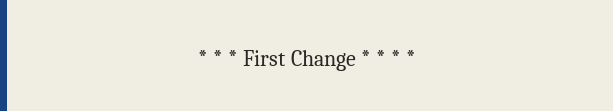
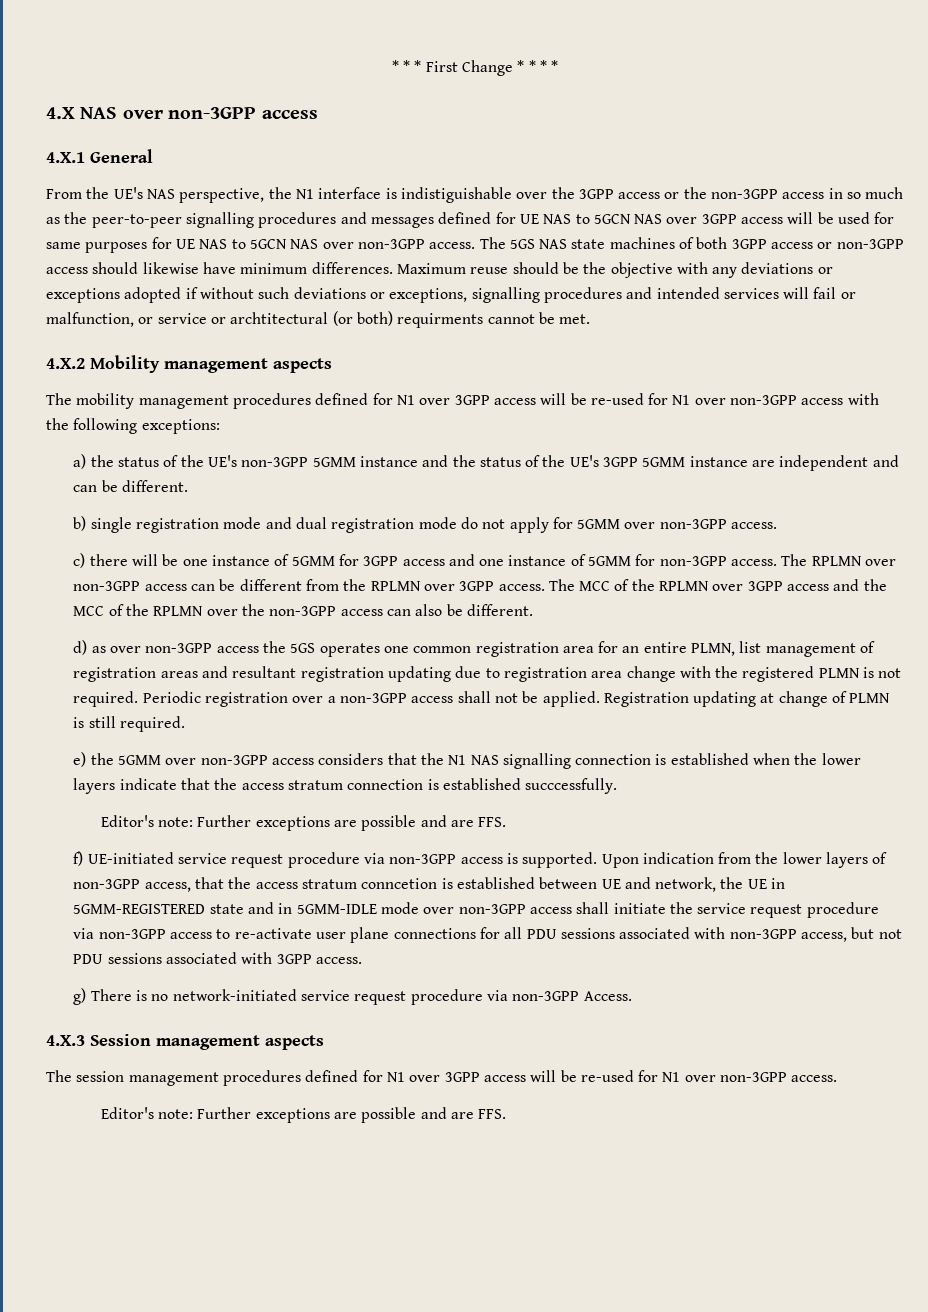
(416, 58) none -> [46,107,318,119] [46,149,153,163] [46,187,904,203] [46,212,895,228] [46,237,904,253] [46,262,833,278] [46,287,856,303] [46,311,591,328] [46,355,332,373] [46,393,879,409] [46,418,220,434] [73,454,899,471] [73,480,188,492] [73,516,778,533] [73,553,897,568] [73,579,887,591] [73,604,533,616] [73,640,876,657] [73,666,902,682] [73,691,891,707] [73,716,185,732] [73,752,861,769] [73,778,618,794] [100,815,507,831] [73,851,888,868] [73,877,786,892] [73,902,879,918] [73,927,902,943] [73,952,362,964] [73,988,632,1005] [46,1034,324,1050] [46,1070,838,1086] [100,1107,507,1123] // 4.X NAS over non-3GPP access // 4.X.1 General // From the UE's NAS perspective, the N1 interface is indistiguishable over the 3GPP access or the non-3GPP access in so much as the peer-to-peer signalling procedures and messages defined for UE NAS to 5GCN NAS over 3GPP access will be used for same purposes for UE NAS to 5GCN NAS over non-3GPP access. The 5GS NAS state machines of both 3GPP access or non-3GPP access should likewise have minimum differences. Maximum reuse should be the objective with any deviations or exceptions adopted if without such deviations or exceptions, signalling procedures and intended services will fail or malfunction, or service or archtitectural (or both) requirments cannot be met. // 4.X.2 Mobility management aspects // The mobility management procedures defined for N1 over 3GPP access will be re-used for N1 over non-3GPP access with the following exceptions: // a) the status of the UE's non-3GPP 5GMM instance and the status of the UE's 3GPP 5GMM instance are independent and can be different. // b) single registration mode and dual registration mode do not apply for 5GMM over non-3GPP access. // c) there will be one instance of 5GMM for 3GPP access and one instance of 5GMM for non-3GPP access. The RPLMN over non-3GPP access can be different from the RPLMN over 3GPP access. The MCC of the RPLMN over 3GPP access and the MCC of the RPLMN over the non-3GPP access can also be different. // d) as over non-3GPP access the 5GS operates one common registration area for an entire PLMN, list management of registration areas and resultant registration updating due to registration area change with the registered PLMN is not required. Periodic registration over a non-3GPP access shall not be applied. Registration updating at change of PLMN is still required. // e) the 5GMM over non-3GPP access considers that the N1 NAS signalling connection is established when the lower layers indicate that the access stratum connection is established succcessfully. // Editor's note: Further exceptions are possible and are FFS. // f) UE-initiated service request procedure via non-3GPP access is supported. Upon indication from the lower layers of non-3GPP access, that the access stratum conncetion is established between UE and network, the UE in 5GMM-REGISTERED state and in 5GMM-IDLE mode over non-3GPP access shall initiate the service request procedure via non-3GPP access to re-activate user plane connections for all PDU sessions associated with non-3GPP access, but not PDU sessions associated with 3GPP access. // g) There is no network-initiated service request procedure via non-3GPP Access. // 4.X.3 Session management aspects // The session management procedures defined for N1 over 3GPP access will be re-used for N1 over non-3GPP access. // Editor's note: Further exceptions are possible and are FFS.

